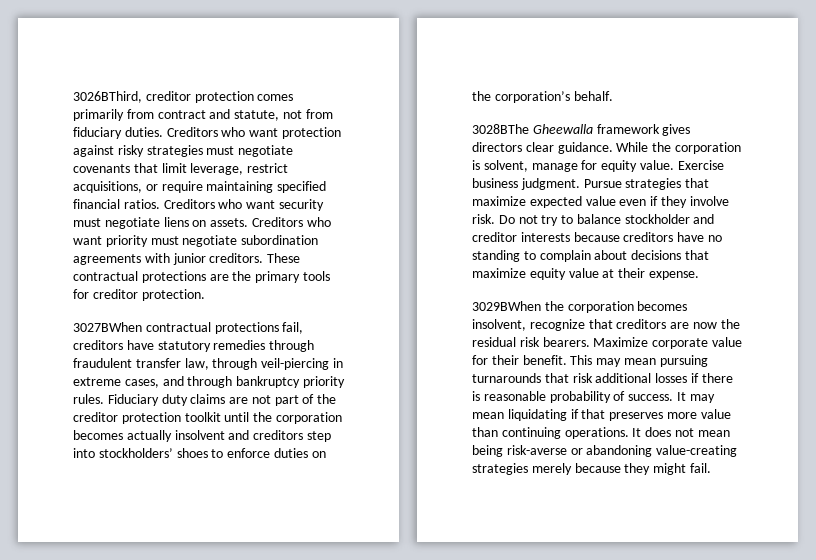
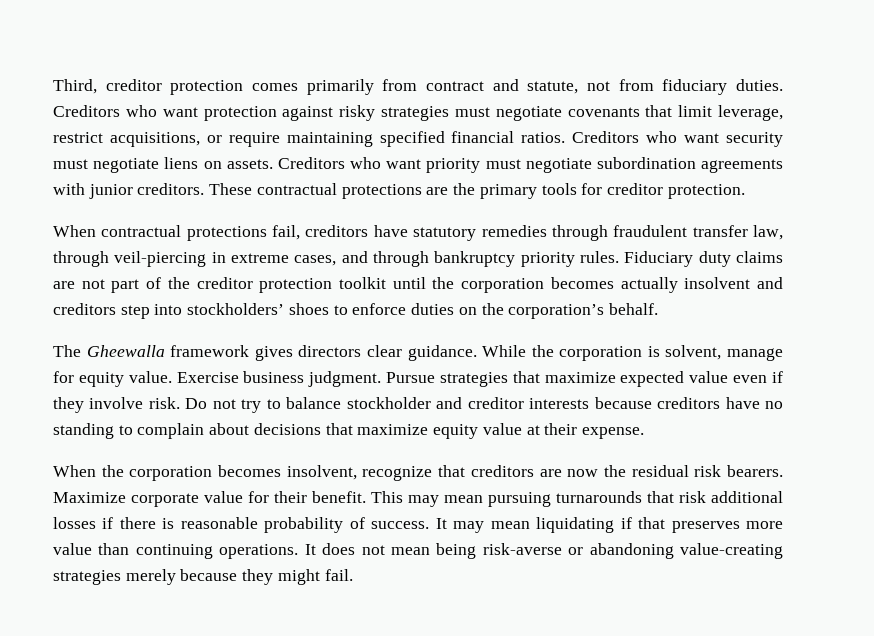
[73,91,142,103] 3026BThird, -> [53,79,97,94] Third,
[73,322,142,332] 3027BWhen -> [53,225,96,237] When
[472,124,529,134] 3028BThe -> [53,345,81,357] The
[472,301,541,311] 3029BWhen -> [53,465,96,477] When

